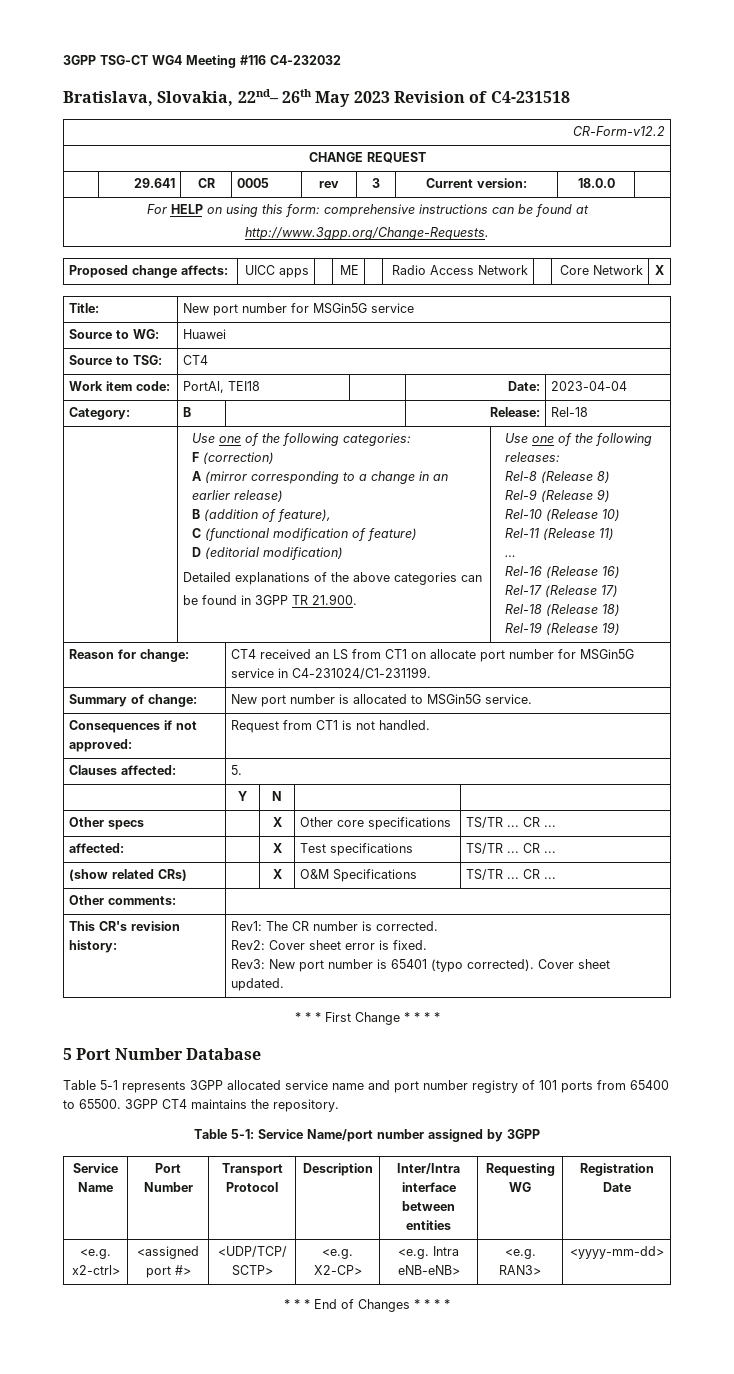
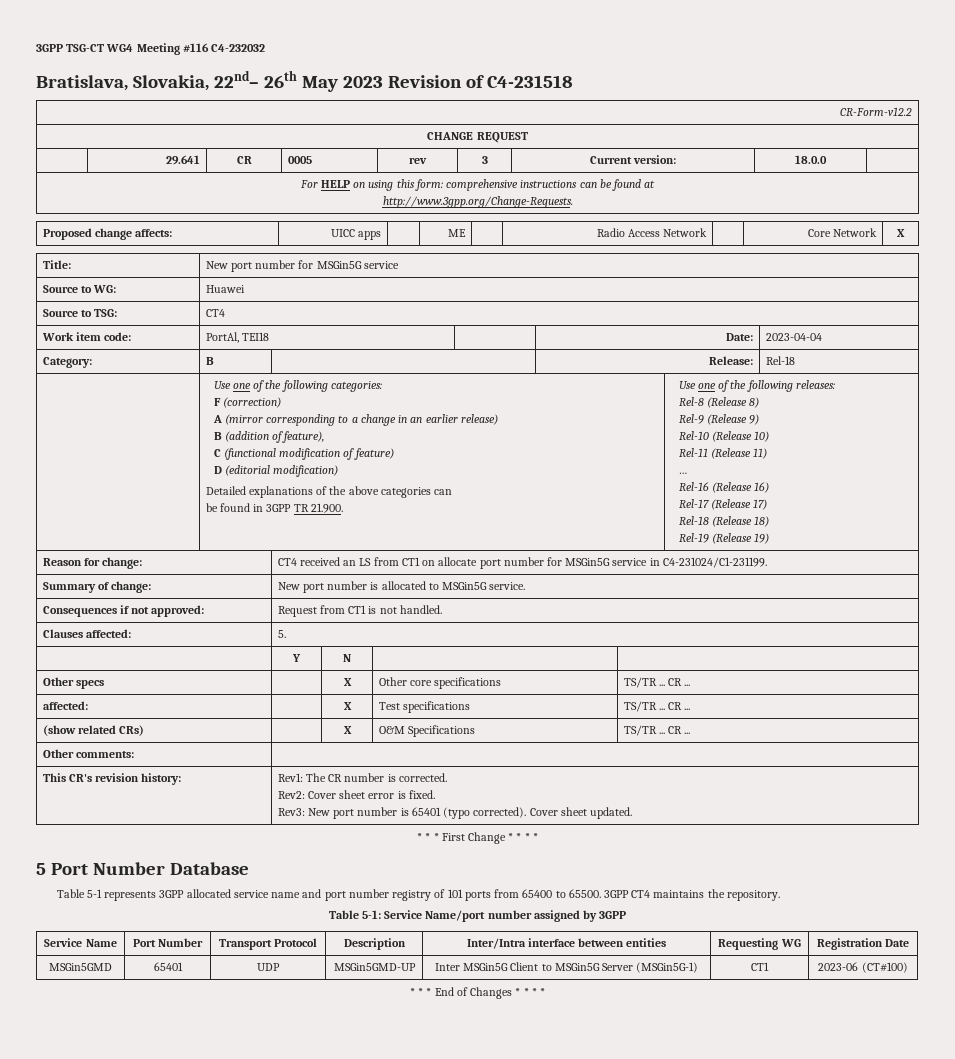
[80,1249,111,1259] [71,1265,120,1275] [137,1246,199,1259] [145,1265,191,1278] [217,1246,287,1257] [231,1265,273,1276] [322,1249,353,1259] [313,1265,362,1275] [398,1246,459,1259] [397,1265,460,1275] [504,1249,536,1259] [499,1265,541,1275] [569,1246,664,1259] <e.g. x2-ctrl> | <assigned port #> | <UDP/TCP/ SCTP> | <e.g. X2-CP> | <e.g. Intra eNB-eNB> | <e.g. RAN3> | <yyyy-mm-dd> -> [49,963,112,971] [153,962,183,971] [257,963,280,971] [333,963,416,971] [434,962,699,973] [751,962,769,971] [818,962,908,973] MSGin5GMD | 65401 | UDP | MSGin5GMD-UP | Inter MSGin5G Client to MSGin5G Server (MSGin5G-1) | CT1 | 2023-06 (CT#100)

